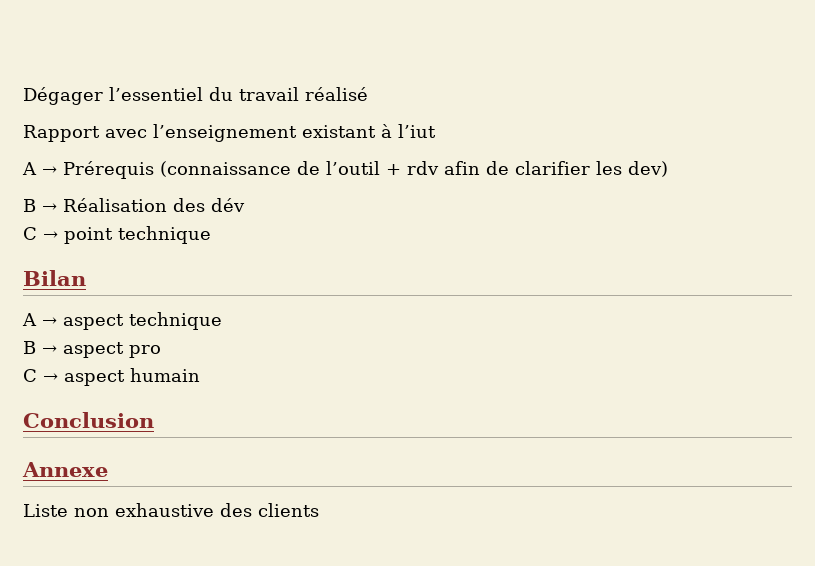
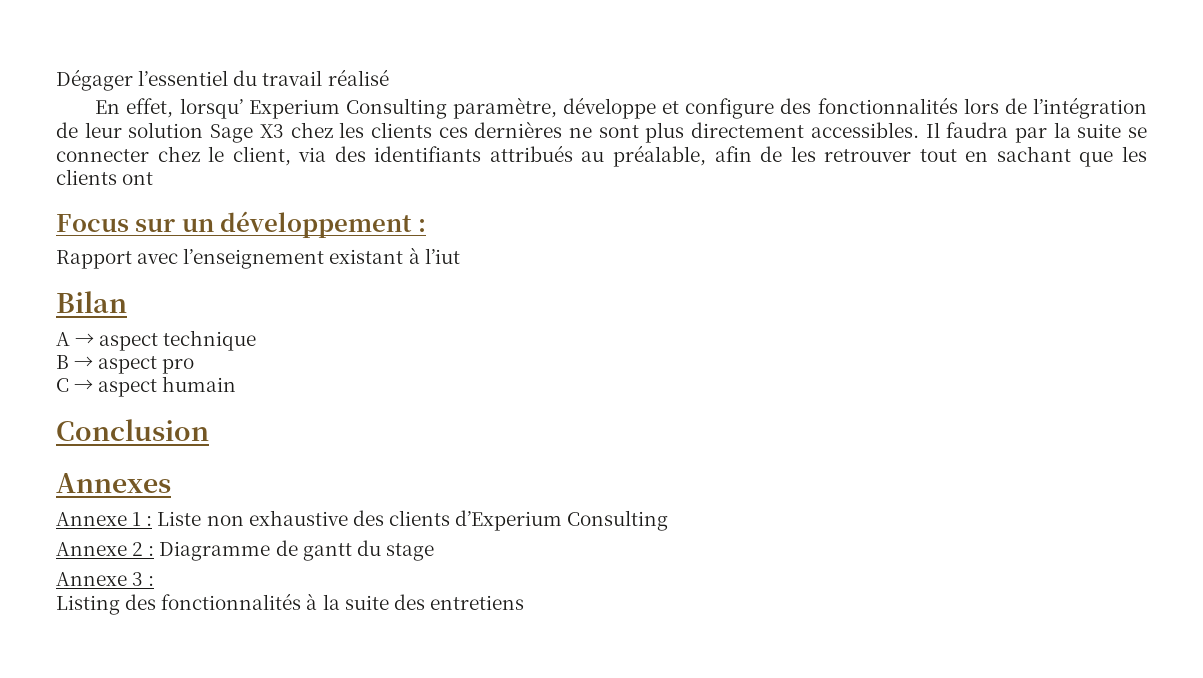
(368, 94) none -> [95,97,1147,119] [56,121,1148,143] [56,145,1147,167] [56,169,154,185] [56,211,426,238] // En effet, lorsqu’ Experium Consulting paramètre, développe et configure des fonctionnalités lors de l’intégration de leur solution Sage X3 chez les clients ces dernières ne sont plus directement accessibles. Il faudra par la suite se connecter chez le client, via des identifiants attribués au préalable, afin de les retrouver tout en sachant que les clients ont // Focus sur un développement :
[22,161,668,179] [23,198,245,212] [23,226,211,244] // A → Prérequis (connaissance de l’outil + rdv afin de clarifier les dev) // B → Réalisation des dév // C → point technique -> (460, 256) none
[22,462,108,477] // Annexe // -> [56,473,171,493] [56,512,153,526] // Annexes // Annexe 1 :
(319, 510) none -> [455,510,669,531] [56,540,434,561] [56,572,155,586] [56,593,524,615] d’Experium Consulting // Annexe 2 : Diagramme de gantt du stage // Annexe 3 : // Listing des fonctionnalités à la suite des entretiens

